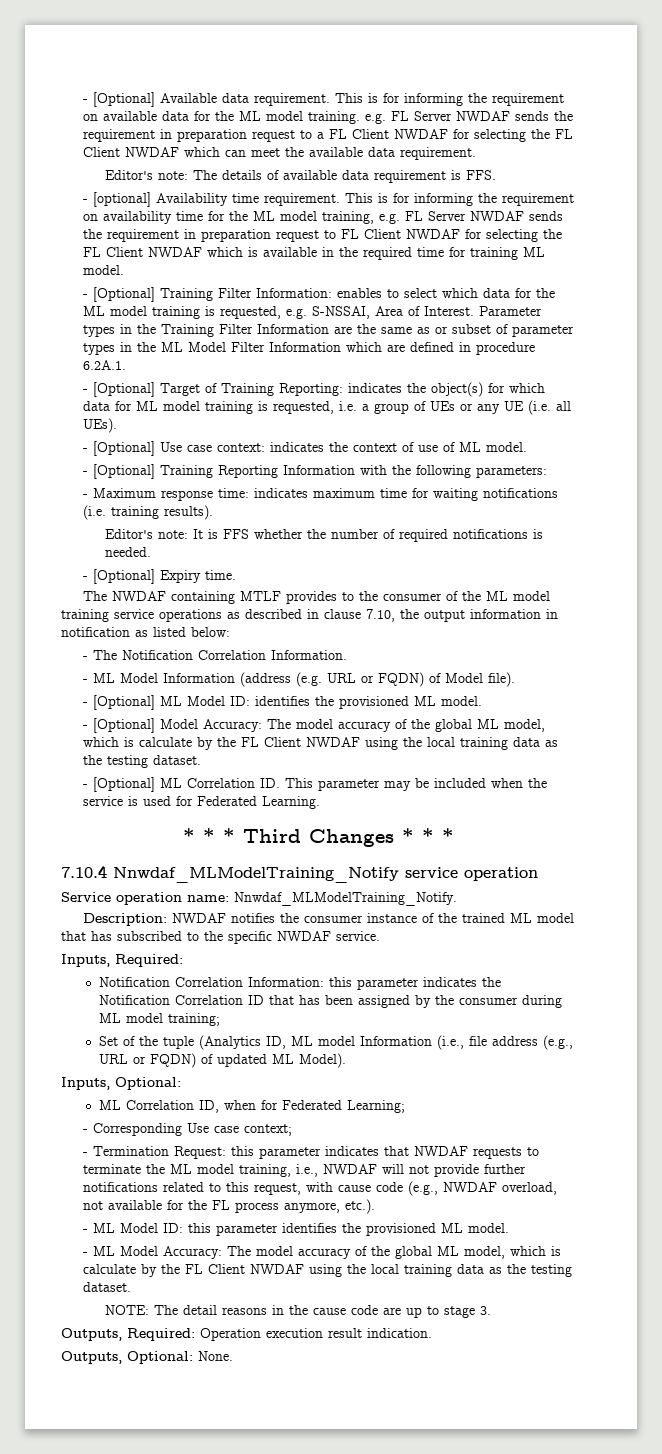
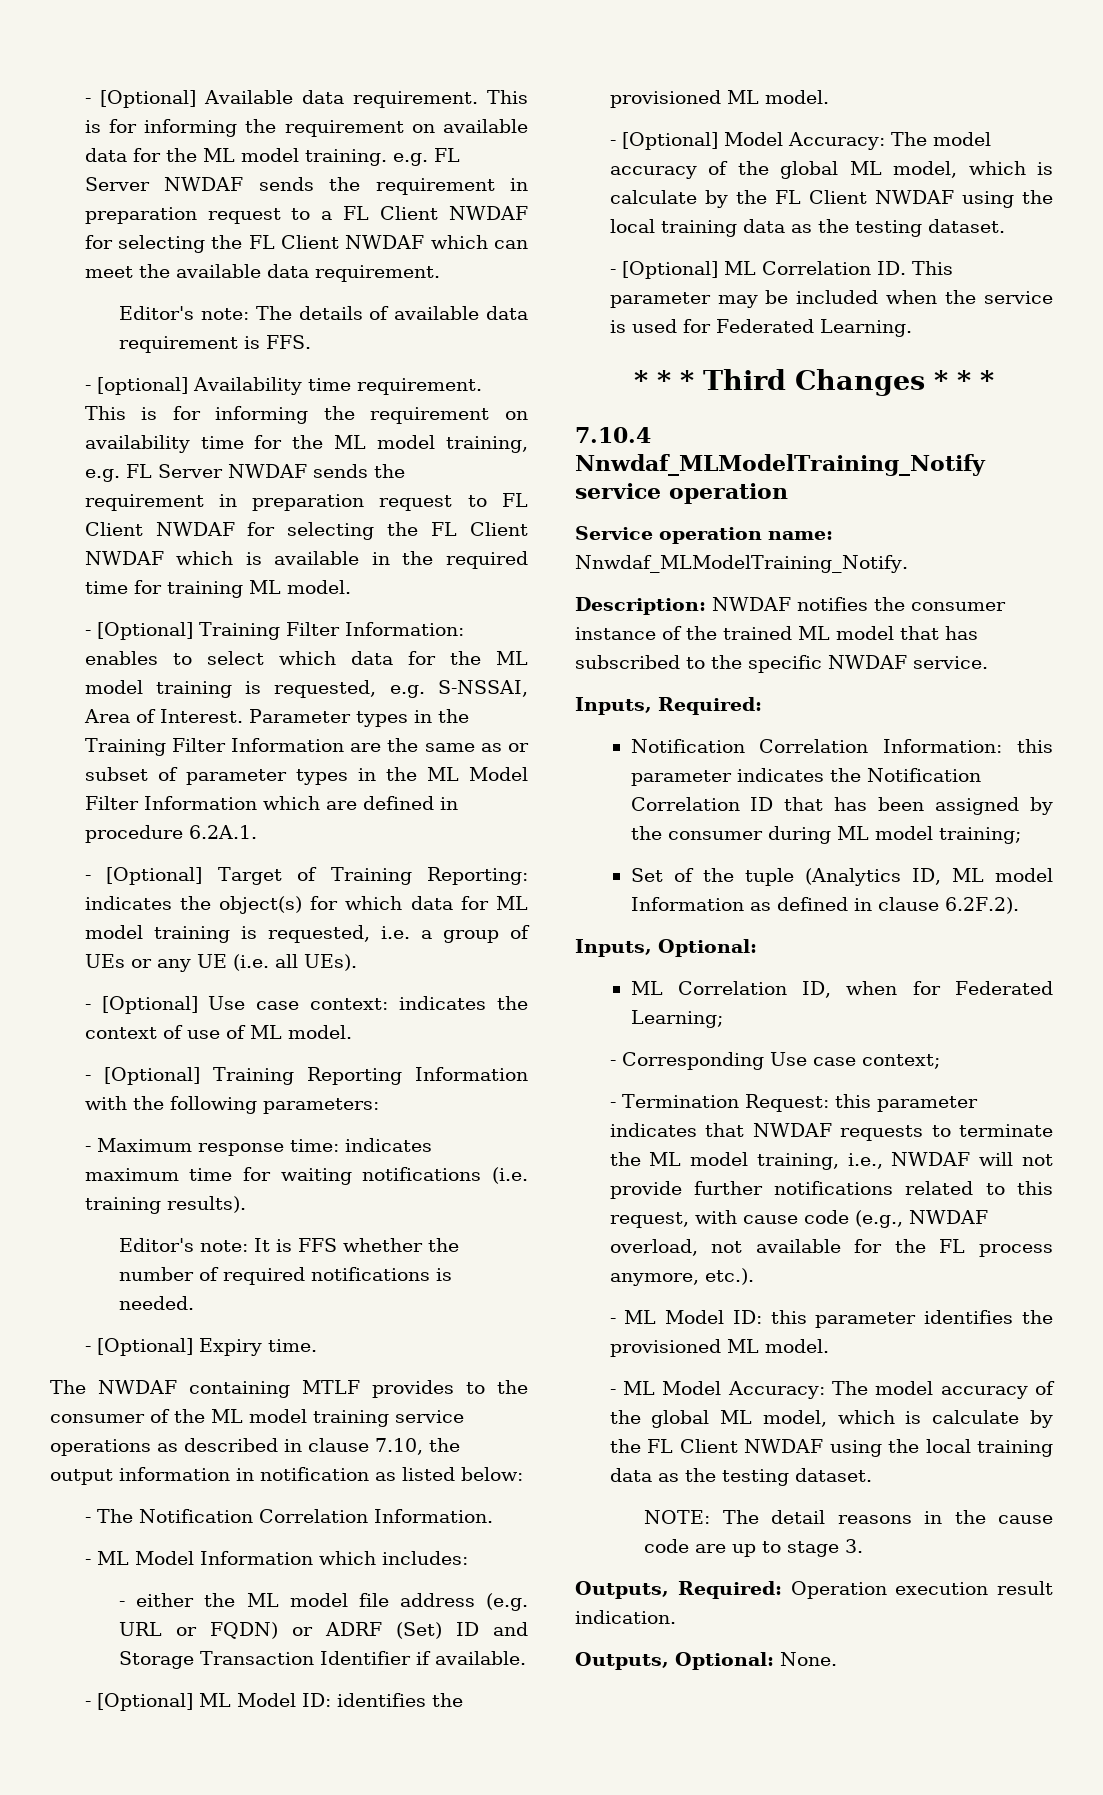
[240,672,516,687] (address (e.g. URL or FQDN) of Model file). -> [318,1551,468,1565] [119,1593,528,1611] [119,1622,529,1639] [119,1651,527,1669] which includes: // - either the ML model file address (e.g. URL or FQDN) or ADRF (Set) ID and Storage Transaction Identifier if available.
[436,1035,573,1050] [98,1053,346,1068] (i.e., file address (e.g., URL or FQDN) of updated ML Model). -> [749,897,1019,914] as defined in clause 6.2F.2).

